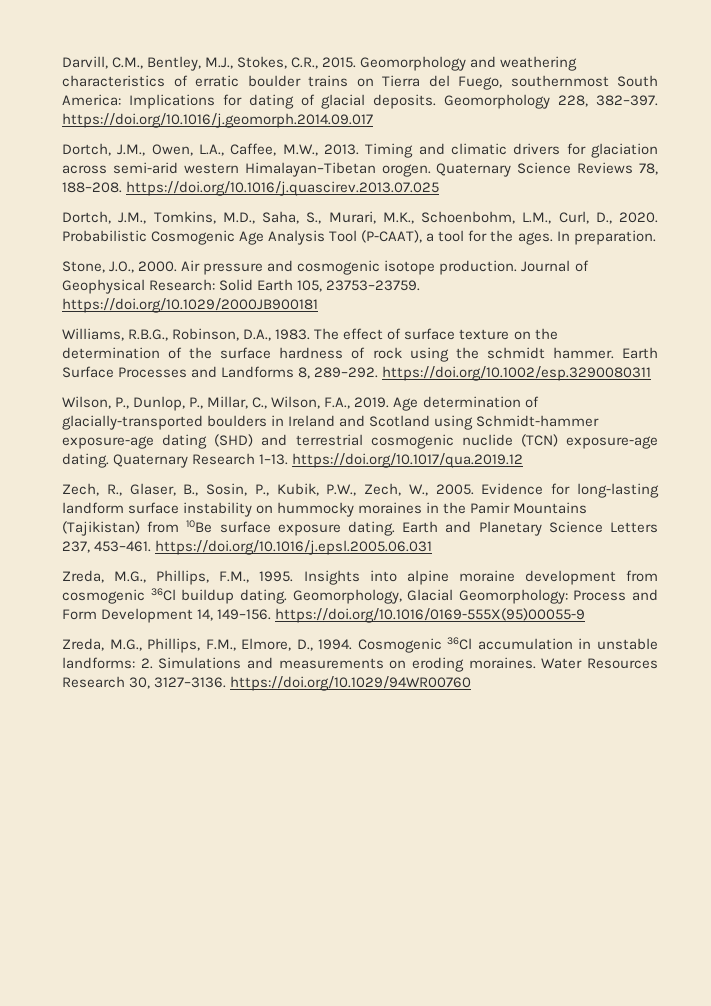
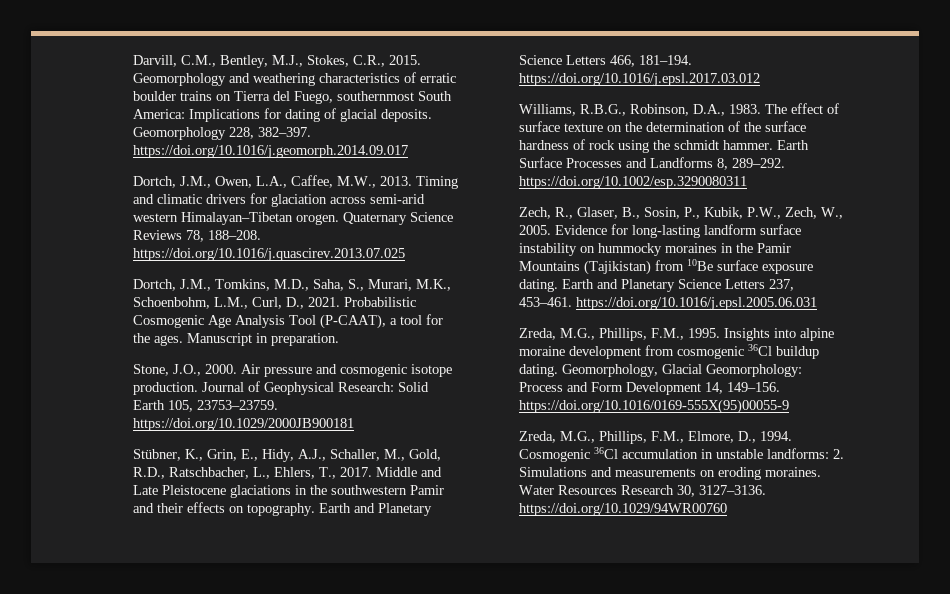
[618,212,658,223] 2020. -> [307,297,340,307] 2021.
[556,231,570,241] In -> [186,333,268,346] Manuscript in
(319, 305) none -> [132,449,441,462] [132,467,442,479] [132,485,444,498] [132,502,432,516] [518,55,692,67] [518,73,760,86] // Stübner, K., Grin, E., Hidy, A.J., Schaller, M., Gold, R.D., Ratschbacher, L., Ehlers, T., 2017. Middle and Late Pleistocene glaciations in the southwestern Pamir and their effects on topography. Earth and Planetary Science Letters 466, 181–194. https://doi.org/10.1016/j.epsl.2017.03.012
[62,396,539,411] [62,415,600,430] [62,434,658,449] [62,453,524,468] // Wilson, P., Dunlop, P., Millar, C., Wilson, F.A., 2019. Age determination of glacially-transported boulders in Ireland and Scotland using Schmidt-hammer exposure-age dating (SHD) and terrestrial cosmogenic nuclide (TCN) exposure-age dating. Quaternary Research 1–13. https://doi.org/10.1017/qua.2019.12 -> (747, 182) none

